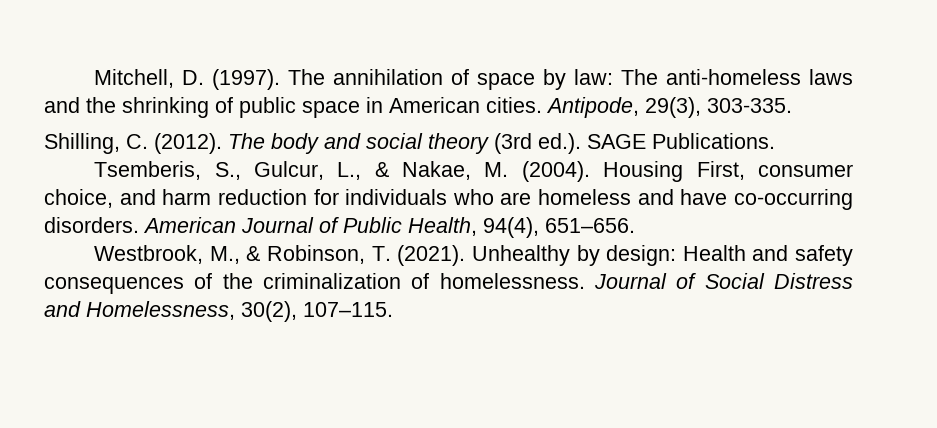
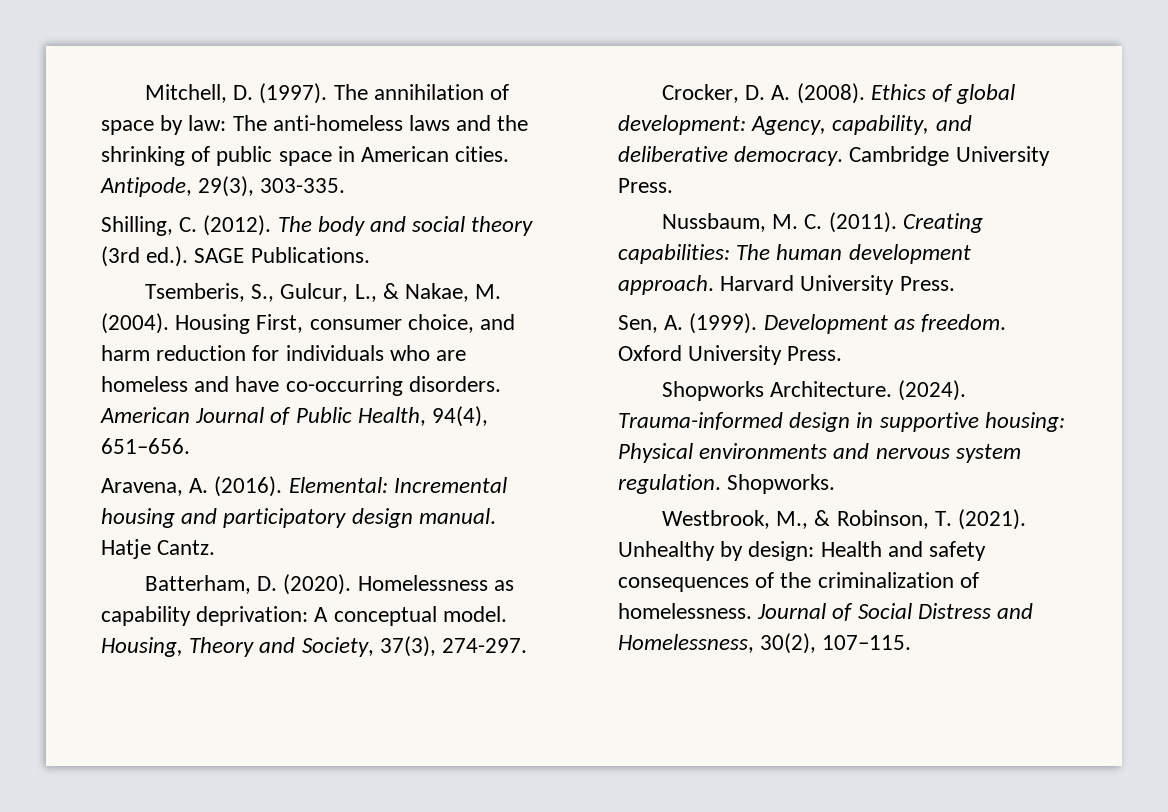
(635, 225) none -> [101,476,507,497] [101,508,496,528] [101,539,216,559] [144,574,514,595] [101,606,507,626] [101,636,528,657] [661,83,1016,104] [618,115,972,135] [618,146,1050,166] [618,178,673,193] [661,212,983,233] [618,244,971,264] [618,275,955,295] [618,313,1007,334] [618,345,843,365] [661,380,967,401] [618,412,1065,432] [618,443,1021,463] [618,474,836,494] // Aravena, A. (2016). Elemental: Incremental housing and participatory design manual. Hatje Cantz. // Batterham, D. (2020). Homelessness as capability deprivation: A conceptual model. Housing, Theory and Society, 37(3), 274-297. // Crocker, D. A. (2008). Ethics of global development: Agency, capability, and deliberative democracy. Cambridge University Press. // Nussbaum, M. C. (2011). Creating capabilities: The human development approach. Harvard University Press. // Sen, A. (1999). Development as freedom. Oxford University Press. // Shopworks Architecture. (2024). Trauma-informed design in supportive housing: Physical environments and nervous system regulation. Shopworks.

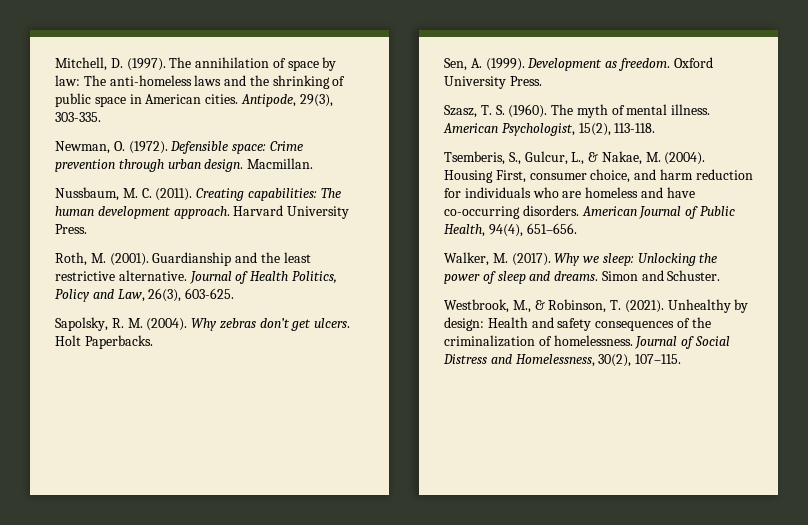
[101,215,534,236] [101,246,370,267] Shilling, C. (2012). The body and social theory (3rd ed.). SAGE Publications. -> [55,141,303,154] [55,158,314,172] [55,187,341,201] [55,205,350,219] [55,224,87,234] [55,252,311,266] [55,270,337,284] [55,288,235,302] [55,317,351,331] [55,335,153,349] [444,57,713,71] [444,76,542,89] [444,104,711,118] [443,123,656,136] Newman, O. (1972). Defensible space: Crime prevention through urban design. Macmillan. // Nussbaum, M. C. (2011). Creating capabilities: The human development approach. Harvard University Press. // Roth, M. (2001). Guardianship and the least restrictive alternative. Journal of Health Politics, Policy and Law, 26(3), 603-625. // Sapolsky, R. M. (2004). Why zebras don’t get ulcers. Holt Paperbacks. // Sen, A. (1999). Development as freedom. Oxford University Press. // Szasz, T. S. (1960). The myth of mental illness. American Psychologist, 15(2), 113-118.
[101,476,507,497] [101,508,496,528] [101,539,216,559] [144,574,514,595] [101,606,507,626] [101,636,528,657] [661,83,1016,104] [618,115,972,135] [618,146,1050,166] [618,178,673,193] [661,212,983,233] [618,244,971,264] [618,275,955,295] [618,313,1007,334] [618,345,843,365] [661,380,967,401] [618,412,1065,432] [618,443,1021,463] [618,474,836,494] Aravena, A. (2016). Elemental: Incremental housing and participatory design manual. Hatje Cantz. // Batterham, D. (2020). Homelessness as capability deprivation: A conceptual model. Housing, Theory and Society, 37(3), 274-297. // Crocker, D. A. (2008). Ethics of global development: Agency, capability, and deliberative democracy. Cambridge University Press. // Nussbaum, M. C. (2011). Creating capabilities: The human development approach. Harvard University Press. // Sen, A. (1999). Development as freedom. Oxford University Press. // Shopworks Architecture. (2024). Trauma-informed design in supportive housing: Physical environments and nervous system regulation. Shopworks. -> [444,252,718,266] [444,270,721,284] Walker, M. (2017). Why we sleep: Unlocking the power of sleep and dreams. Simon and Schuster.

